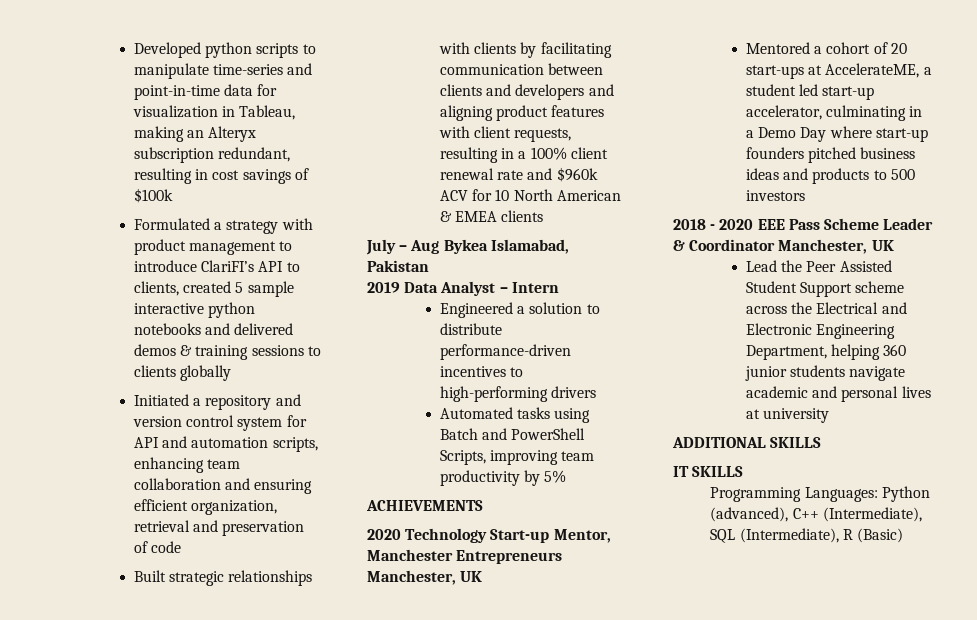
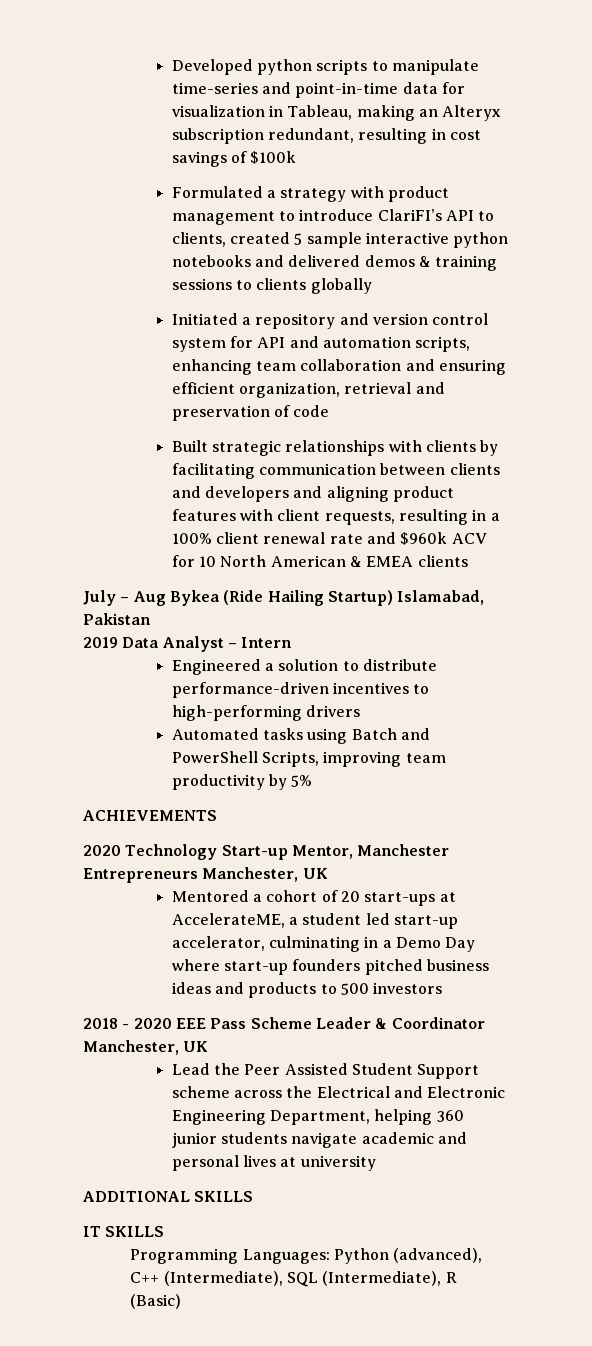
(488, 246) none -> [223,590,393,606] (Ride Hailing Startup)

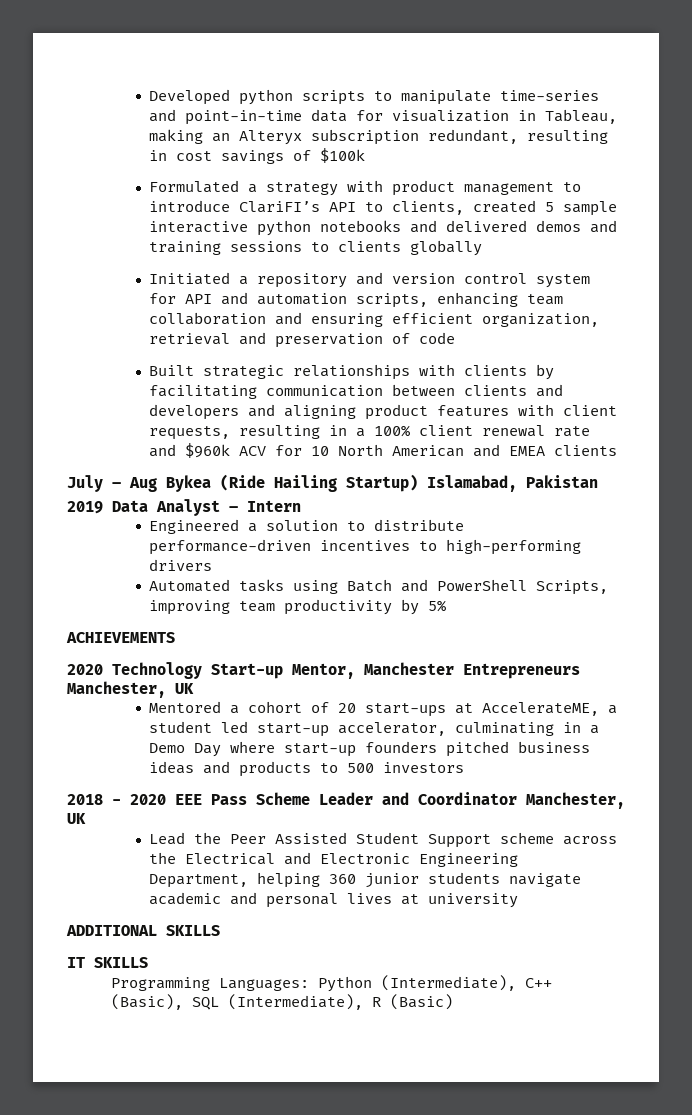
[418,256,431,267] & -> [590,220,618,233] and
[349,556,362,567] & -> [473,444,501,457] and
[375,1018,388,1029] & -> [382,792,409,805] and
[393,1248,483,1263] [130,1271,283,1286] (advanced), C++ (Intermediate), -> [380,975,552,991] [110,994,183,1010] (Intermediate), C++ (Basic),

